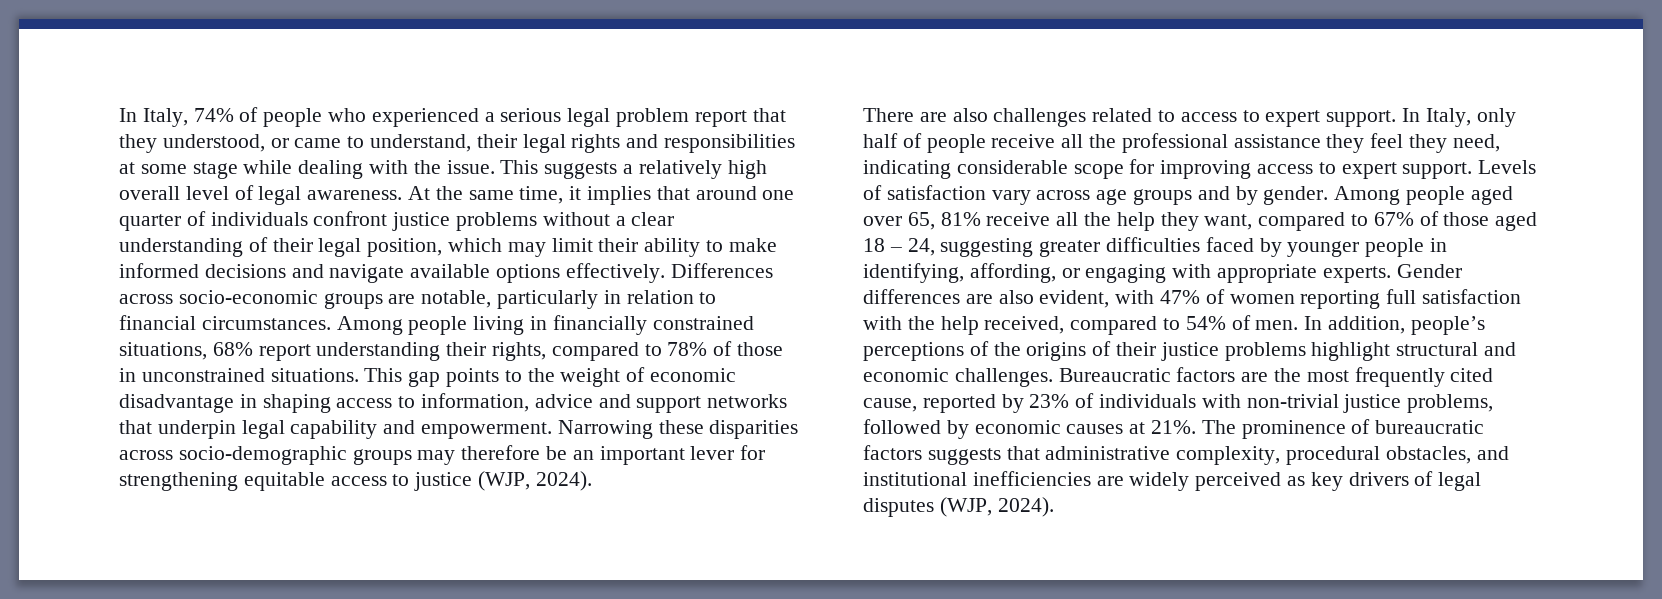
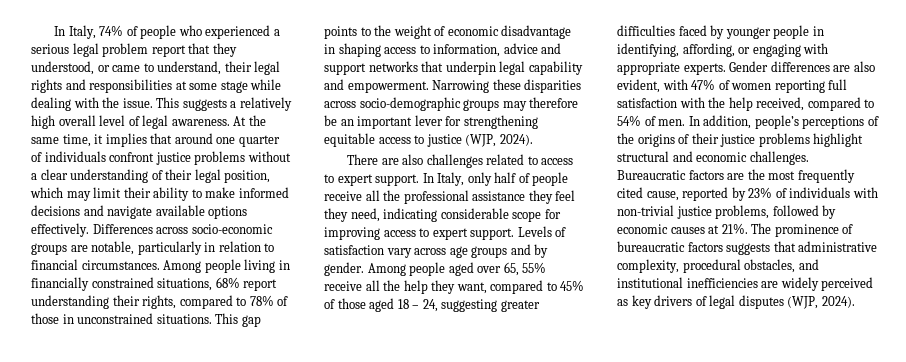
[940,212,981,226] 81% -> [522,262,547,273] 55%
[1373,212,1414,226] 67% -> [560,280,585,291] 45%

